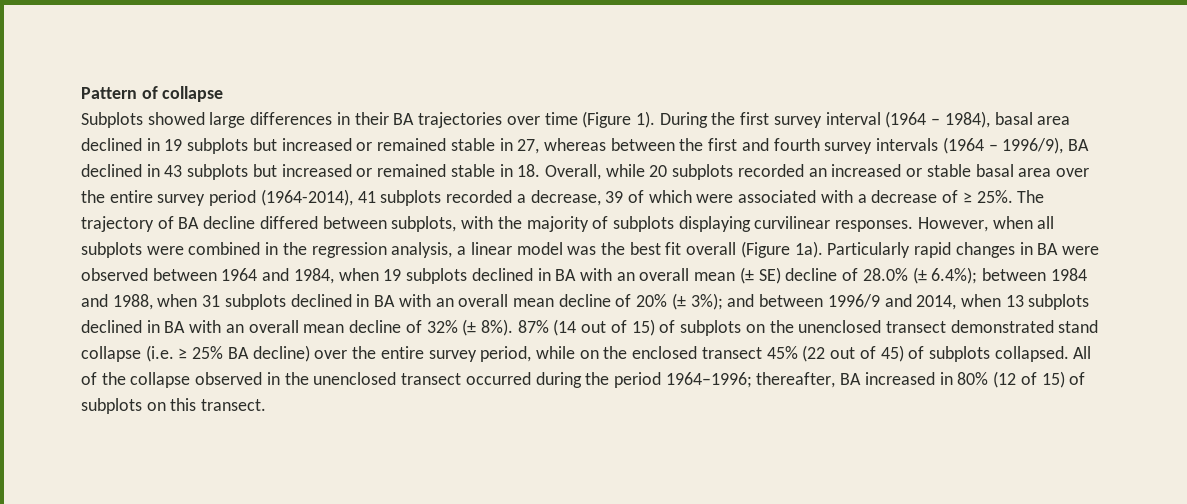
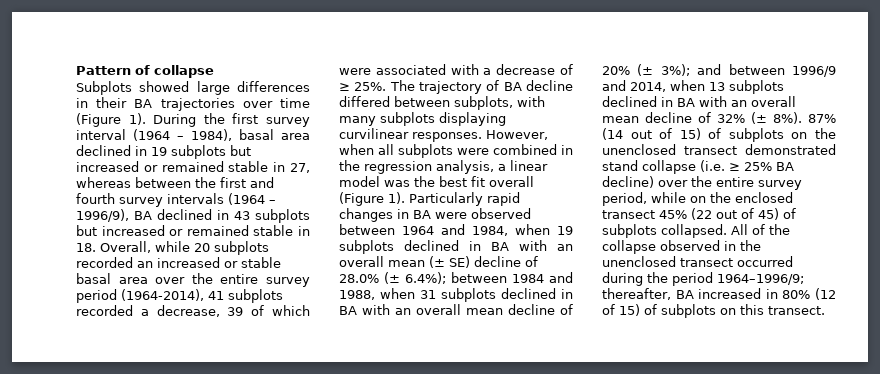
[497,216,609,232] the majority of -> [339,116,376,126] many
[794,241,823,258] 1a). -> [388,192,405,204] 1).
[665,372,752,388] 1964–1996; -> [717,274,804,285] 1964–1996/9;

